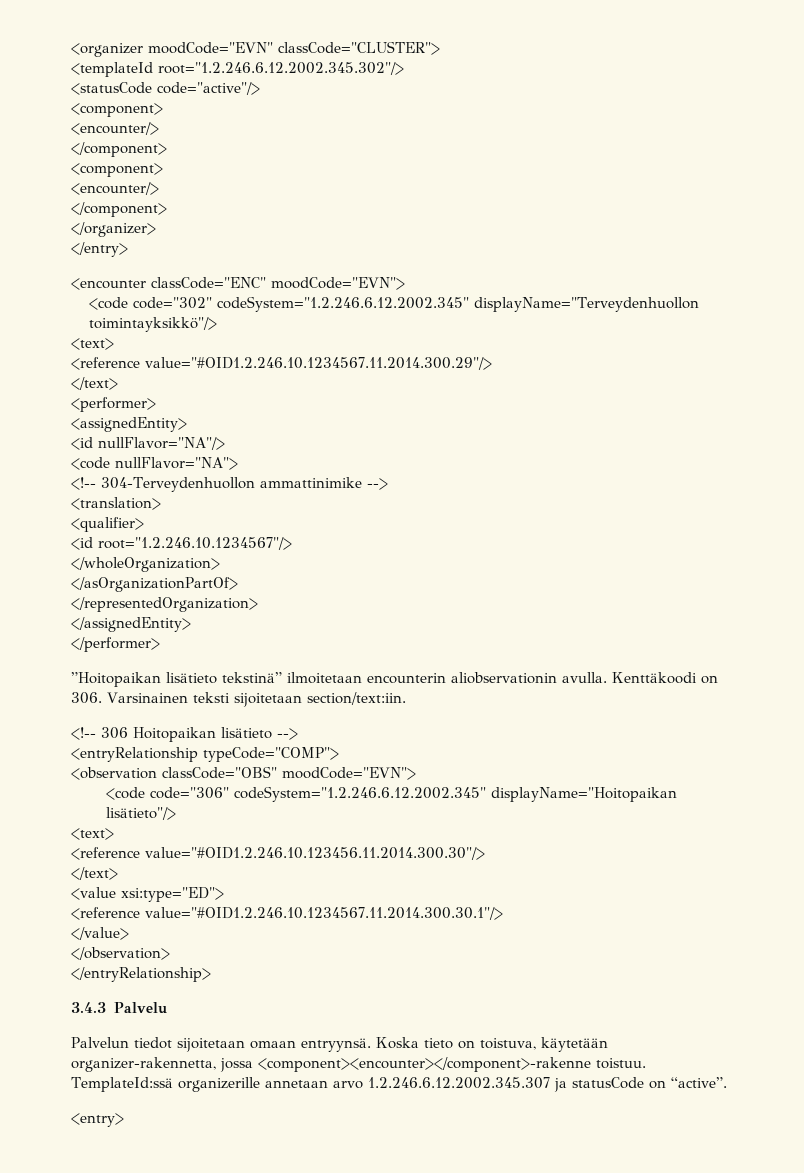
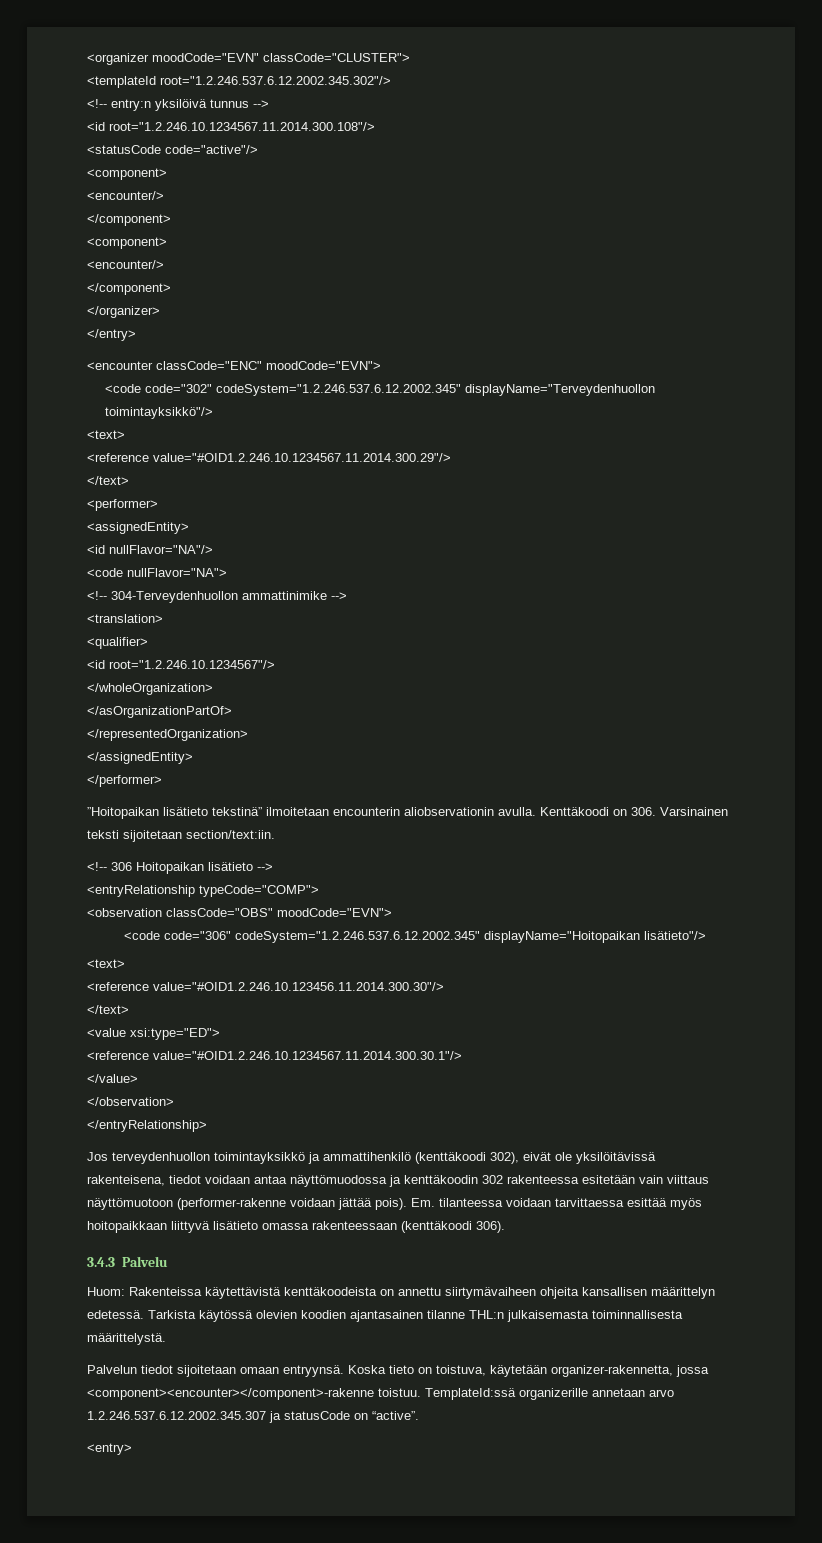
[158,62,404,75] root="1.2.246.6.12.2002.345.302"/> -> [160,76,391,85] [87,99,269,111] [87,122,375,131] root="1.2.246.537.6.12.2002.345.302"/> // <!-- entry:n yksilöivä tunnus --> // <id root="1.2.246.10.1234567.11.2014.300.108"/>
[216,296,469,312] codeSystem="1.2.246.6.12.2002.345" -> [216,384,462,396] codeSystem="1.2.246.537.6.12.2002.345"
[234,786,487,802] codeSystem="1.2.246.6.12.2002.345" -> [234,931,480,943] codeSystem="1.2.246.537.6.12.2002.345"
[71,1002,167,1014] 3.4.3 Palvelu -> [87,1152,656,1164] [87,1175,709,1187] [87,1198,702,1210] [87,1221,505,1233] [87,1256,168,1267] [87,1287,715,1299] [87,1310,683,1322] [87,1333,166,1345] Jos terveydenhuollon toimintayksikkö ja ammattihenkilö (kenttäkoodi 302), eivät ole yksilöitävissä rakenteisena, tiedot voidaan antaa näyttömuodossa ja kenttäkoodin 302 rakenteessa esitetään vain viittaus näyttömuotoon (performer-rakenne voidaan jättää pois). Em. tilanteessa voidaan tarvittaessa esittää myös hoitopaikkaan liittyvä lisätieto omassa rakenteessaan (kenttäkoodi 306). // 3.4.3 Palvelu // Huom: Rakenteissa käytettävistä kenttäkoodeista on annettu siirtymävaiheen ohjeita kansallisen määrittelyn edetessä. Tarkista käytössä olevien koodien ajantasainen tilanne THL:n julkaisemasta toiminnallisesta määrittelystä.
[367,1077,550,1089] 1.2.246.6.12.2002.345.307 -> [87,1411,266,1420] 1.2.246.537.6.12.2002.345.307

